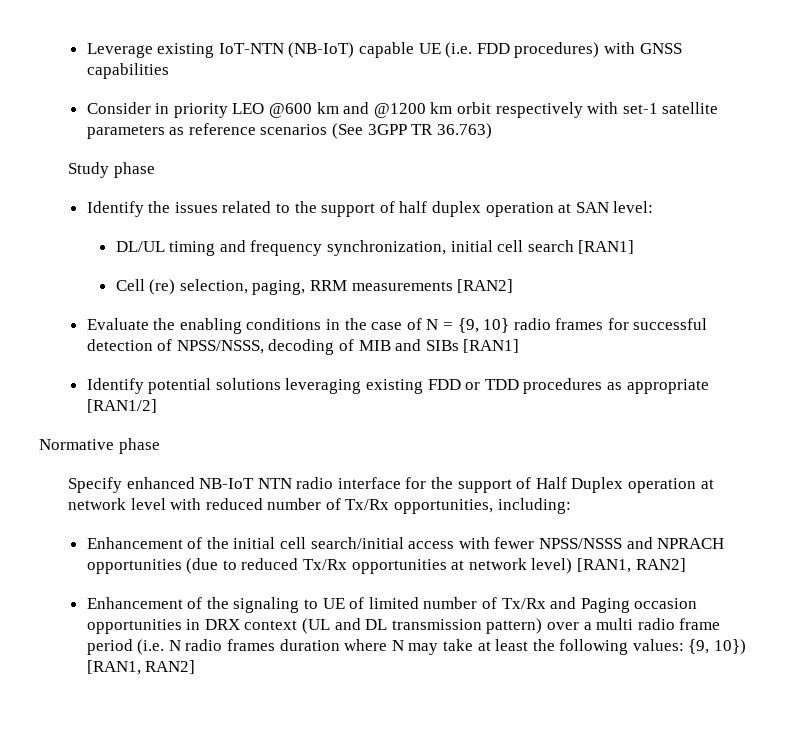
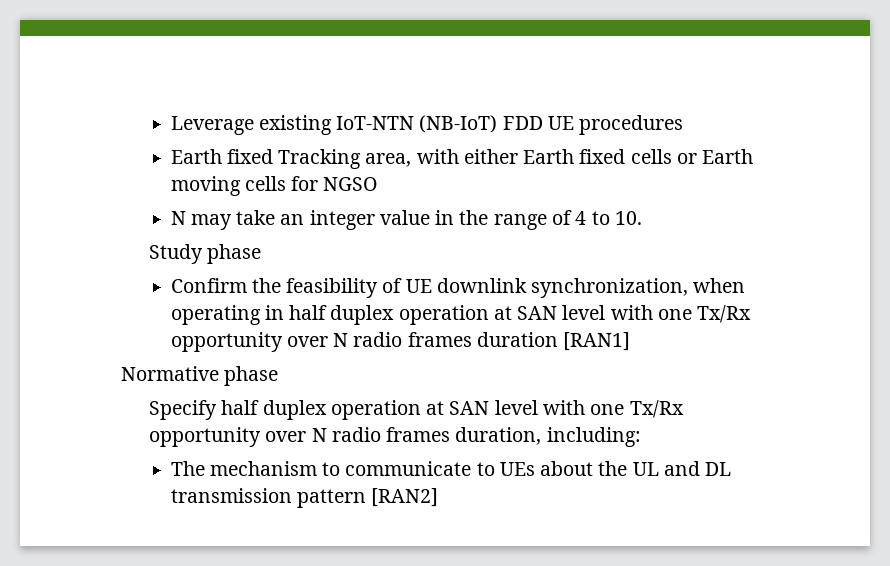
[358,42,682,58] [86,63,169,79] [86,102,719,118] [86,123,492,139] [67,162,155,178] [86,201,654,217] [115,240,635,256] [115,279,514,295] [86,318,708,334] [86,339,520,355] [86,378,709,394] [86,399,157,413] [39,438,160,454] [67,477,714,493] [67,498,571,514] [86,537,725,549] [86,558,686,574] [86,597,698,613] [86,618,721,634] [86,639,747,655] [86,660,196,675] capable UE (i.e. FDD procedures) with GNSS capabilities // Consider in priority LEO @600 km and @1200 km orbit respectively with set-1 satellite parameters as reference scenarios (See 3GPP TR 36.763) // Study phase // Identify the issues related to the support of half duplex operation at SAN level: // DL/UL timing and frequency synchronization, initial cell search [RAN1] // Cell (re) selection, paging, RRM measurements [RAN2] // Evaluate the enabling conditions in the case of N = {9, 10} radio frames for successful detection of NPSS/NSSS, decoding of MIB and SIBs [RAN1] // Identify potential solutions leveraging existing FDD or TDD procedures as appropriate [RAN1/2] // Normative phase // Specify enhanced NB-IoT NTN radio interface for the support of Half Duplex operation at network level with reduced number of Tx/Rx opportunities, including: // Enhancement of the initial cell search/initial access with fewer NPSS/NSSS and NPRACH opportunities (due to reduced Tx/Rx opportunities at network level) [RAN1, RAN2] // Enhancement of the signaling to UE of limited number of Tx/Rx and Paging occasion opportunities in DRX context (UL and DL transmission pattern) over a multi radio frame period (i.e. N radio frames duration where N may take at least the following values: {9, 10}) [RAN1, RAN2] -> [502,115,684,135] [170,149,754,169] [170,176,378,196] [170,210,642,230] [149,244,262,264] [170,278,746,298] [170,305,752,325] [170,332,631,352] [121,366,279,386] [149,400,684,420] [149,427,641,447] [170,461,732,476] [170,488,439,508] FDD UE procedures // Earth fixed Tracking area, with either Earth fixed cells or Earth moving cells for NGSO // N may take an integer value in the range of 4 to 10. // Study phase // Confirm the feasibility of UE downlink synchronization, when operating in half duplex operation at SAN level with one Tx/Rx opportunity over N radio frames duration [RAN1] // Normative phase // Specify half duplex operation at SAN level with one Tx/Rx opportunity over N radio frames duration, including: // The mechanism to communicate to UEs about the UL and DL transmission pattern [RAN2]

